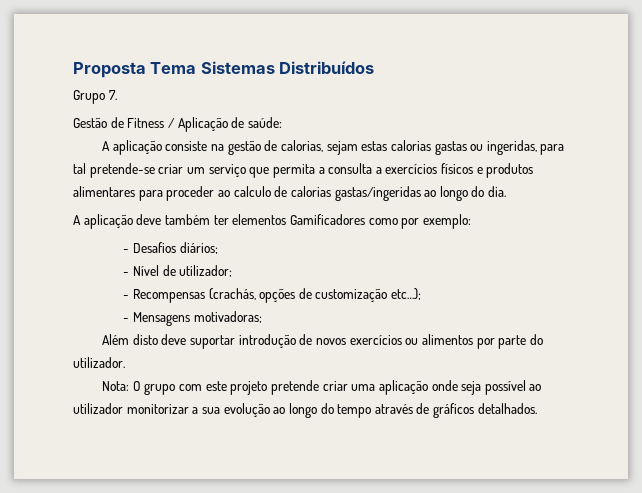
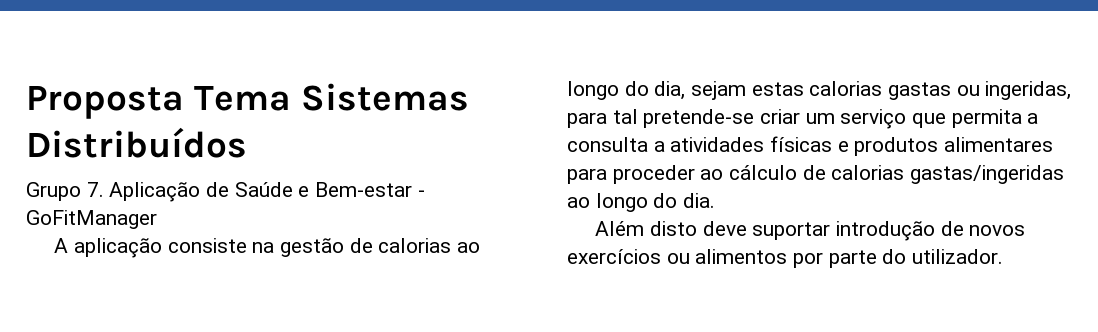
[73,117,282,132] // Gestão de Fitness / Aplicação de saúde: -> [109,182,425,202] [26,210,157,229] Aplicação de Saúde e Bem-estar - GoFitManager
[280,140,323,152] calorias, -> [378,238,481,253] [567,81,686,100] calorias ao longo do dia,
[385,163,474,174] exercícios físicos -> [670,136,833,152] atividades físicas
[233,186,271,197] calculo -> [729,165,798,180] cálculo
[73,214,471,229] [123,242,218,254] [123,265,233,277] [123,288,422,303] [123,311,262,326] // A aplicação deve também ter elementos Gamificadores como por exemplo: // - Desafios diários; // - Nível de utilizador; // - Recompensas (crachás, opções de customização etc…); // - Mensagens motivadoras; -> (716, 200) none
[102,380,542,395] [73,403,537,418] // Nota: O grupo com este projeto pretende criar uma aplicação onde seja possível ao utilizador monitorizar a sua evolução ao longo do tempo através de gráficos detalhados. -> (1004, 256) none

